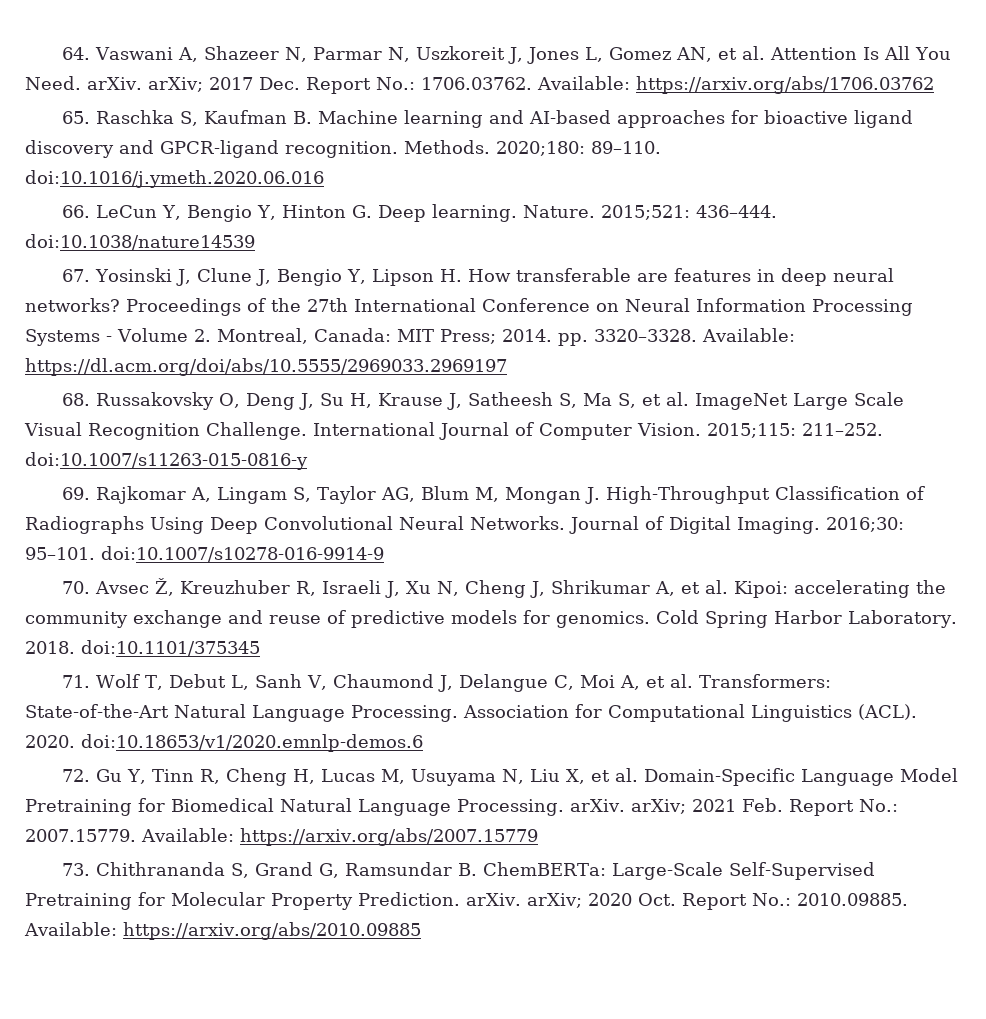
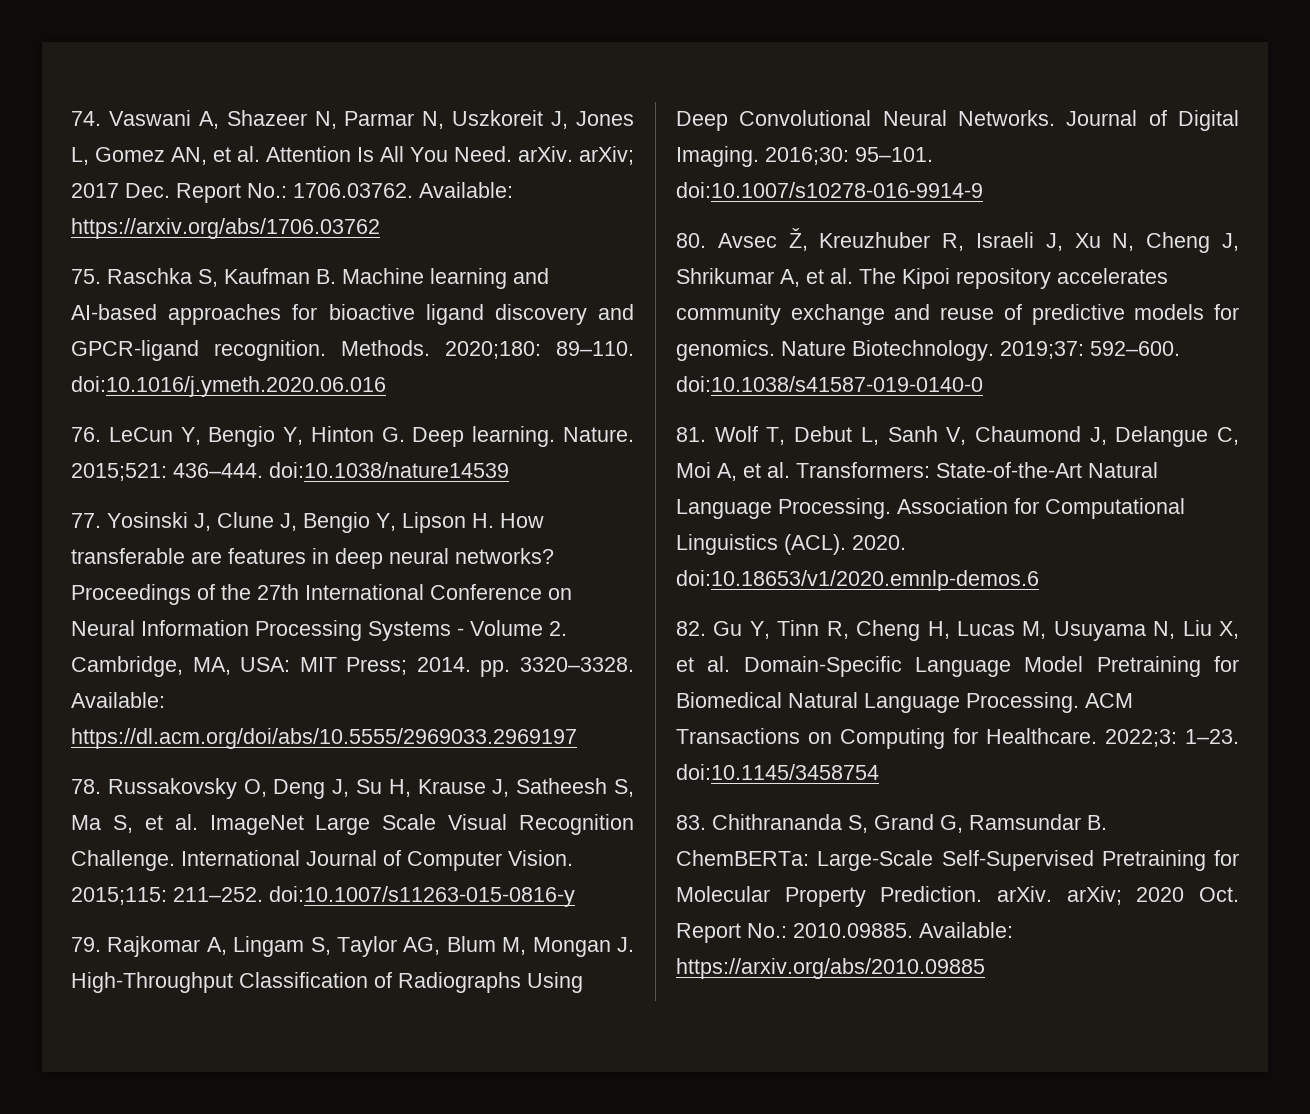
[62,47,91,60] 64. -> [71,111,101,126] 74.
[62,111,91,124] 65. -> [71,269,101,284] 75.
[62,205,91,218] 66. -> [71,427,101,442] 76.
[62,269,91,282] 67. -> [71,513,101,528] 77.
[216,328,391,344] Montreal, Canada: -> [71,656,291,677] Cambridge, MA, USA:
[62,393,91,406] 68. -> [71,779,101,794] 78.
[62,487,91,500] 69. -> [71,937,101,952] 79.
[62,581,91,594] 70. -> [676,233,706,248] 80.
[734,580,947,598] Kipoi: accelerating the -> [859,268,1168,289] The Kipoi repository accelerates
[656,610,957,628] [25,640,260,656] [62,675,91,688] Cold Spring Harbor Laboratory. 2018. doi:10.1101/375345 // 71. -> [781,340,1180,361] [676,376,983,392] [676,427,706,442] Nature Biotechnology. 2019;37: 592–600. doi:10.1038/s41587-019-0140-0 // 81.
[62,769,91,782] 72. -> [676,621,706,636] 82.
[570,798,898,816] [25,828,538,846] [62,863,91,876] arXiv. arXiv; 2021 Feb. Report No.: 2007.15779. Available: https://arxiv.org/abs/2007.15779 // 73. -> [1085,693,1133,708] [676,728,1239,749] [676,764,879,780] [676,815,706,830] ACM Transactions on Computing for Healthcare. 2022;3: 1–23. doi:10.1145/3458754 // 83.

